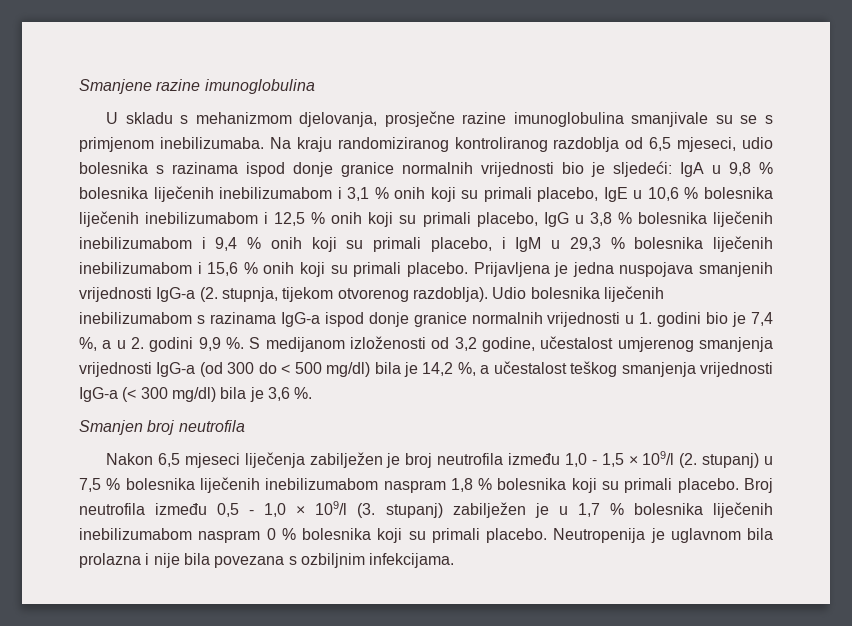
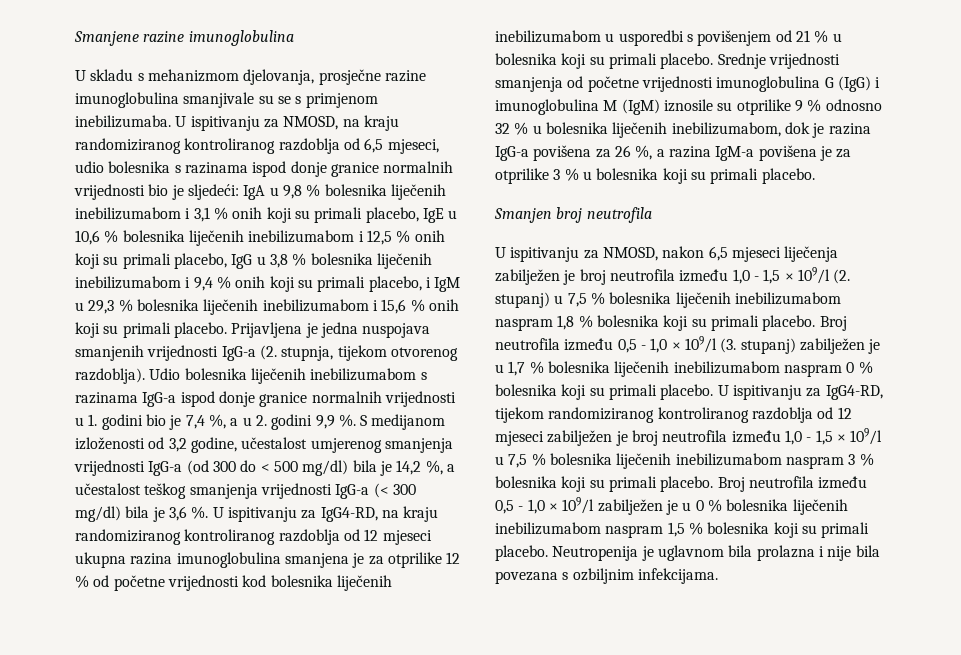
[269,137,291,149] Na -> [175,116,360,131] U ispitivanju za NMOSD, na
[79,420,245,435] [106,453,154,465] // Smanjen broj neutrofila // Nakon -> [212,506,439,522] [75,529,432,545] [75,552,461,568] [75,575,392,591] [495,30,842,46] [495,53,840,69] [495,76,881,92] [495,99,882,115] [495,122,871,138] [495,145,852,161] [495,168,815,184] [494,207,652,223] [495,246,705,262] U ispitivanju za IgG4-RD, na kraju randomiziranog kontroliranog razdoblja od 12 mjeseci ukupna razina imunoglobulina smanjena je za otprilike 12 % od početne vrijednosti kod bolesnika liječenih inebilizumabom u usporedbi s povišenjem od 21 % u bolesnika koji su primali placebo. Srednje vrijednosti smanjenja od početne vrijednosti imunoglobulina G (IgG) i imunoglobulina M (IgM) iznosile su otprilike 9 % odnosno 32 % u bolesnika liječenih inebilizumabom, dok je razina IgG-a povišena za 26 %, a razina IgM-a povišena je za otprilike 3 % u bolesnika koji su primali placebo. // Smanjen broj neutrofila // U ispitivanju za NMOSD, nakon
(547, 535) none -> [717,385,883,400] [495,407,852,423] [495,428,883,446] [495,453,874,469] [495,476,868,492] [495,497,848,515] [495,522,870,538] [495,545,548,561] U ispitivanju za IgG4-RD, tijekom randomiziranog kontroliranog razdoblja od 12 mjeseci zabilježen je broj neutrofila između 1,0 - 1,5 × 109/l u 7,5 % bolesnika liječenih inebilizumabom naspram 3 % bolesnika koji su primali placebo. Broj neutrofila između 0,5 - 1,0 × 109/l zabilježen je u 0 % bolesnika liječenih inebilizumabom naspram 1,5 % bolesnika koji su primali placebo.

